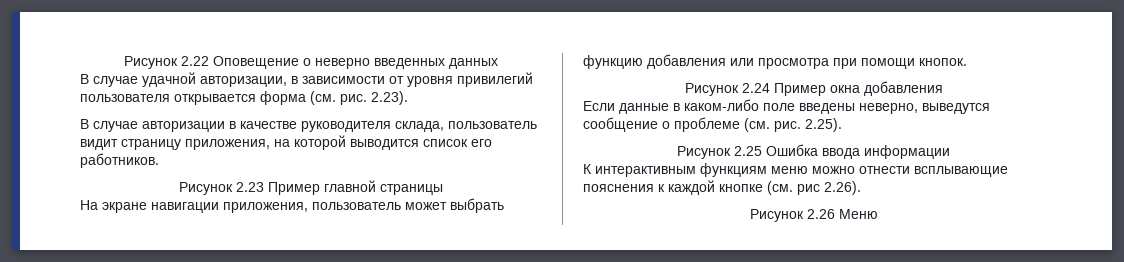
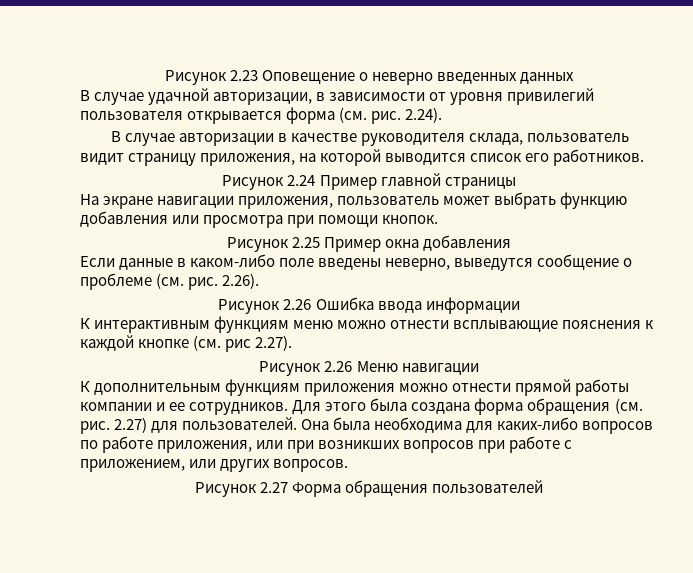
[123,56,209,69] Рисунок 2.22 -> [164,70,258,85] Рисунок 2.23
[371,91,408,105] 2.23). -> [405,107,443,123] 2.24).
[235,182,264,192] 2.23 -> [287,175,316,186] 2.24
[741,83,770,93] 2.24 -> [291,237,320,248] 2.25
[805,118,842,132] [677,146,762,159] 2.25). // Рисунок 2.25 -> [222,273,260,289] [218,299,312,314] 2.26). // Рисунок 2.26
[824,181,861,195] 2.26). -> [255,335,293,351] 2.27).
(878, 214) none -> [401,363,479,375] [80,379,630,396] [80,398,643,415] [80,417,654,434] [80,436,573,453] [80,459,349,472] [194,480,544,497] навигации // К дополнительным функциям приложения можно отнести прямой работы компании и ее сотрудников. Для этого была создана форма обращения (см. рис. 2.27) для пользователей. Она была необходима для каких-либо вопросов по работе приложения, или при возникших вопросов при работе с приложением, или других вопросов. // Рисунок 2.27 Форма обращения пользователей

